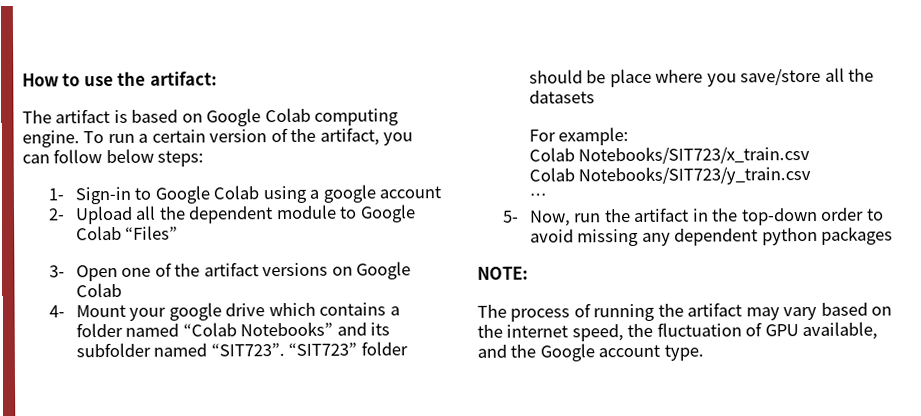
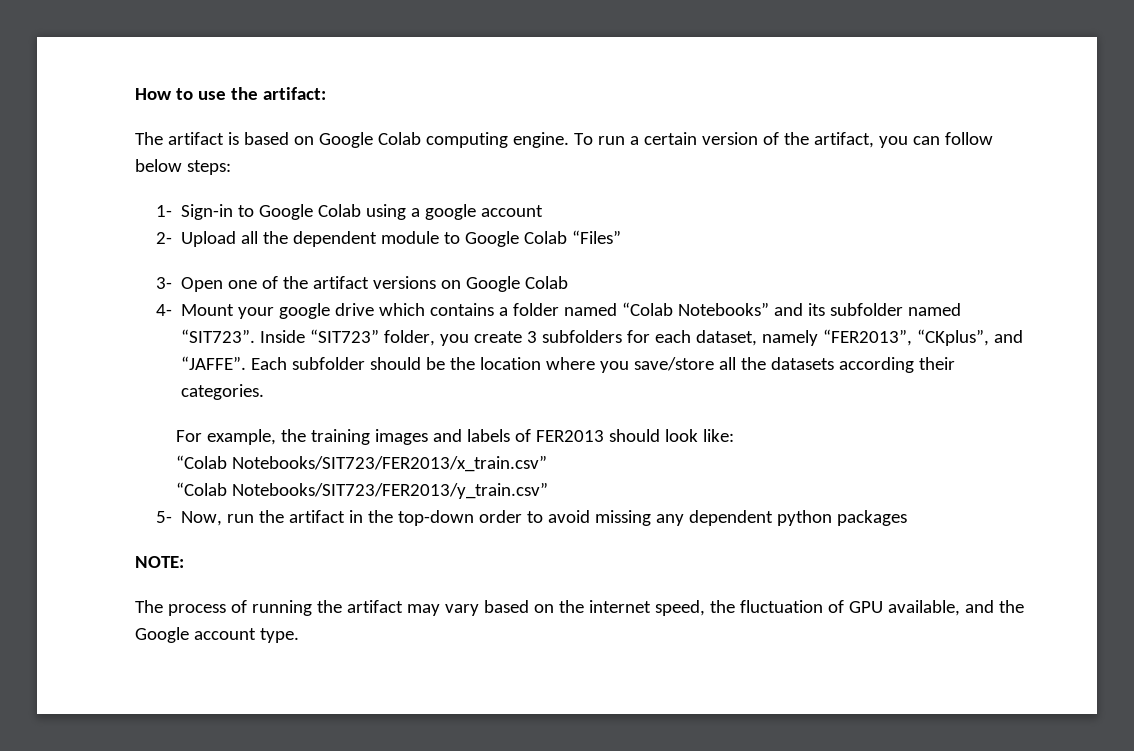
[288,341,408,356] [528,68,652,88] “SIT723” folder should be place -> [259,329,1023,346] [180,356,541,370] Inside “SIT723” folder, you create 3 subfolders for each dataset, namely “FER2013”, “CKplus”, and “JAFFE”. Each subfolder should be the location
[528,127,630,146] [528,145,811,165] [528,165,812,186] [528,193,547,202] // For example: // Colab Notebooks/SIT723/x_train.csv // Colab Notebooks/SIT723/y_train.csv // … -> [838,357,955,373] [180,384,264,400] [176,429,735,445] [176,455,548,472] [176,482,549,499] according their categories. // For example, the training images and labels of FER2013 should look like: // “Colab Notebooks/SIT723/FER2013/x_train.csv” // “Colab Notebooks/SIT723/FER2013/y_train.csv”

